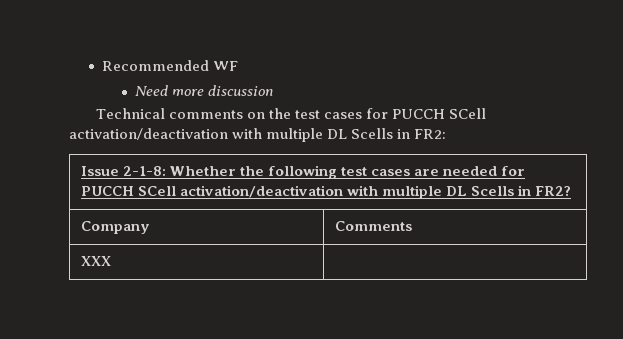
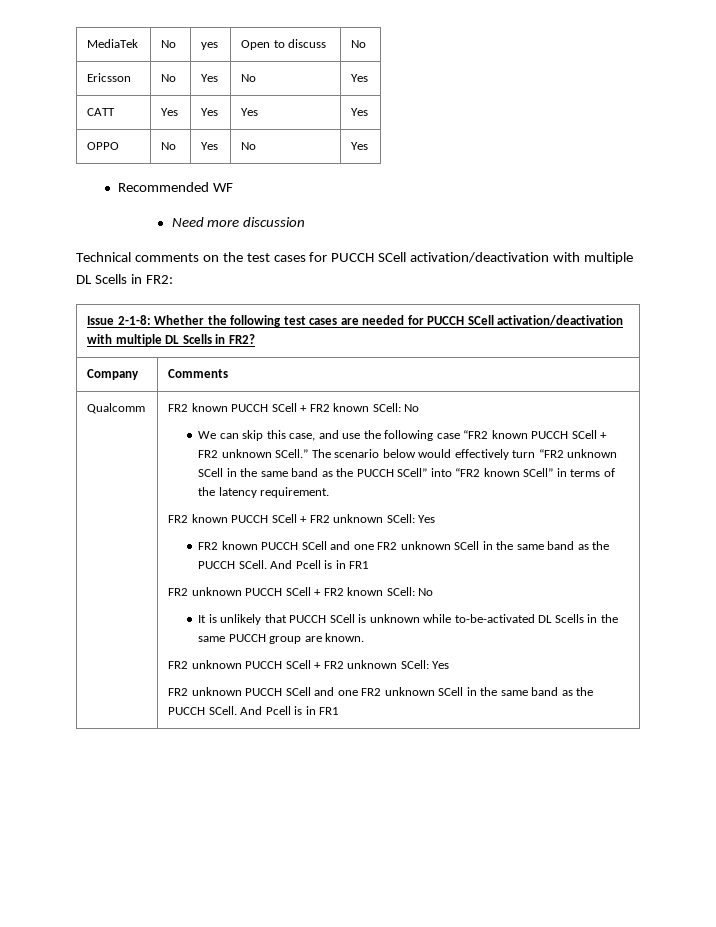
(102, 65) none -> [87,39,139,48] [161,40,177,48] [201,42,219,50] [241,39,327,50] [351,40,367,48] [87,73,132,82] [161,74,177,82] [201,74,219,82] [241,74,257,82] [351,74,369,82] [87,108,116,116] [161,108,179,116] [201,108,219,116] [241,108,259,116] [351,108,369,116] [87,142,120,150] [161,142,177,150] [201,142,219,150] [241,142,257,150] [351,142,369,150] MediaTek | No | yes | Open to discuss | No // Ericsson | No | Yes | No | Yes // CATT | Yes | Yes | Yes | Yes // OPPO | No | Yes | No | Yes //
[80,256,111,266] XXX | -> [87,403,146,414] [168,403,420,412] [198,430,608,441] [198,449,618,460] [198,468,615,477] [198,487,330,498] [168,514,436,523] [198,541,610,550] [198,560,370,569] [168,587,434,596] [198,614,618,625] [198,633,365,644] [168,660,450,669] [168,687,594,696] [168,706,340,715] Qualcomm | FR2 known PUCCH SCell + FR2 known SCell: No // We can skip this case, and use the following case “FR2 known PUCCH SCell + FR2 unknown SCell.” The scenario below would effectively turn “FR2 unknown SCell in the same band as the PUCCH SCell” into “FR2 known SCell” in terms of the latency requirement. // FR2 known PUCCH SCell + FR2 unknown SCell: Yes // FR2 known PUCCH SCell and one FR2 unknown SCell in the same band as the PUCCH SCell. And Pcell is in FR1 // FR2 unknown PUCCH SCell + FR2 known SCell: No // It is unlikely that PUCCH SCell is unknown while to-be-activated DL Scells in the same PUCCH group are known. // FR2 unknown PUCCH SCell + FR2 unknown SCell: Yes // FR2 unknown PUCCH SCell and one FR2 unknown SCell in the same band as the PUCCH SCell. And Pcell is in FR1

